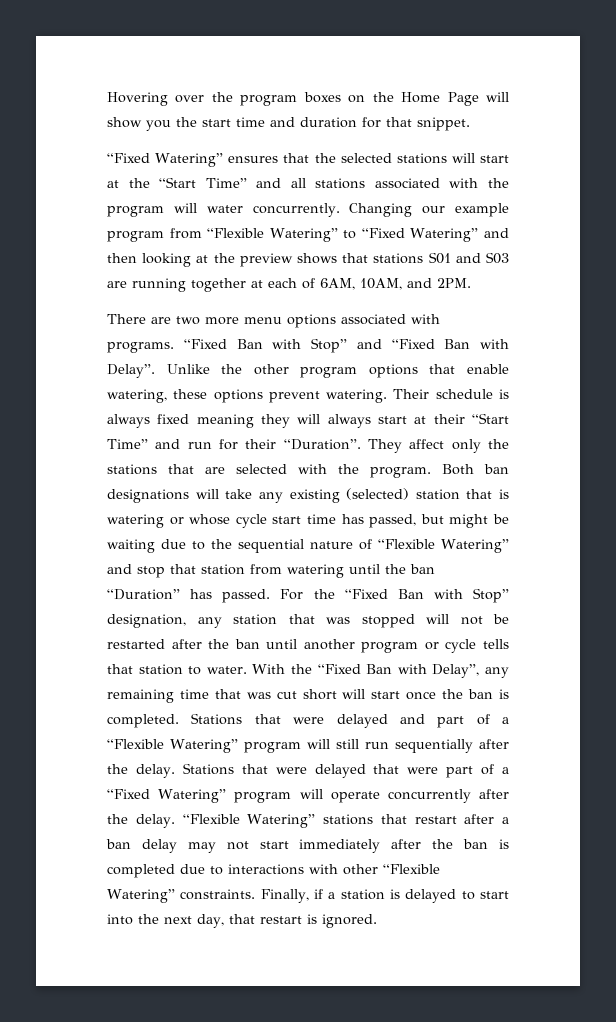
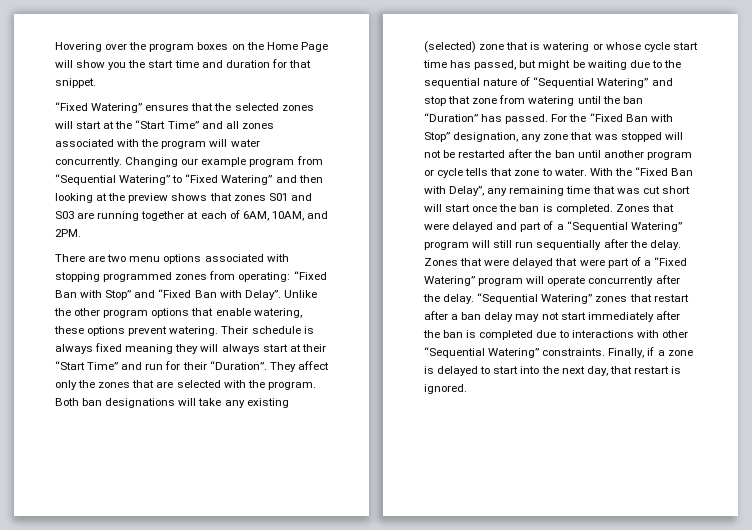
[396,153,447,164] stations -> [281,105,314,111] zones
[315,178,366,189] stations -> [241,123,274,129] zones
[207,228,265,238] “Flexible -> [55,174,116,185] “Sequential
[373,253,424,264] stations -> [233,195,266,201] zones
[205,317,239,325] more -> (127, 258) none
[107,342,174,353] programs. -> [55,271,291,282] stopping programmed zones from operating:
[107,464,157,475] stations -> [98,382,131,388] zones
[415,489,460,500] station -> [479,44,505,50] zone
[378,539,436,549] “Flexible -> [533,77,595,88] “Sequential
[201,564,245,575] station -> [472,98,498,104] zone
[233,614,277,625] station -> [543,134,569,140] zone
[138,664,183,675] station -> [514,170,540,176] zone
[191,713,243,725] Stations -> [615,204,650,212] Zones
[107,739,164,749] “Flexible -> [566,221,628,232] “Sequential
[182,763,234,775] Stations -> [424,258,458,266] Zones
[182,814,373,828] “Flexible Watering” stations -> [477,293,628,304] “Sequential Watering” zones
[383,864,440,874] “Flexible -> [424,347,485,358] “Sequential
[340,889,385,900] station -> [667,350,693,356] zone

